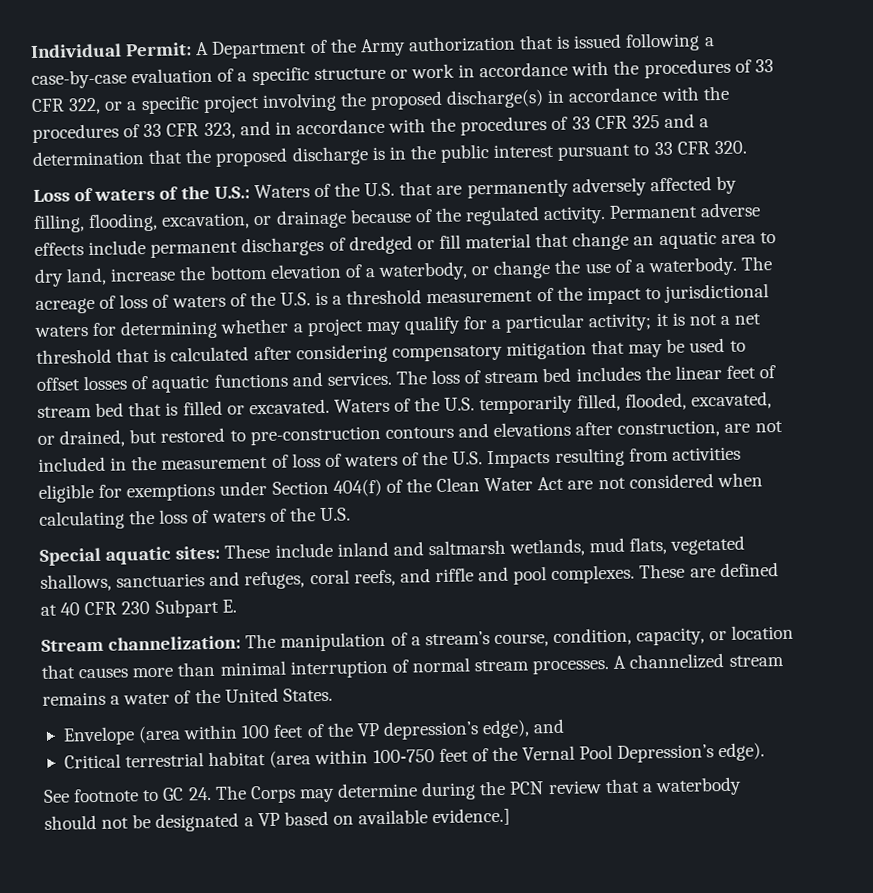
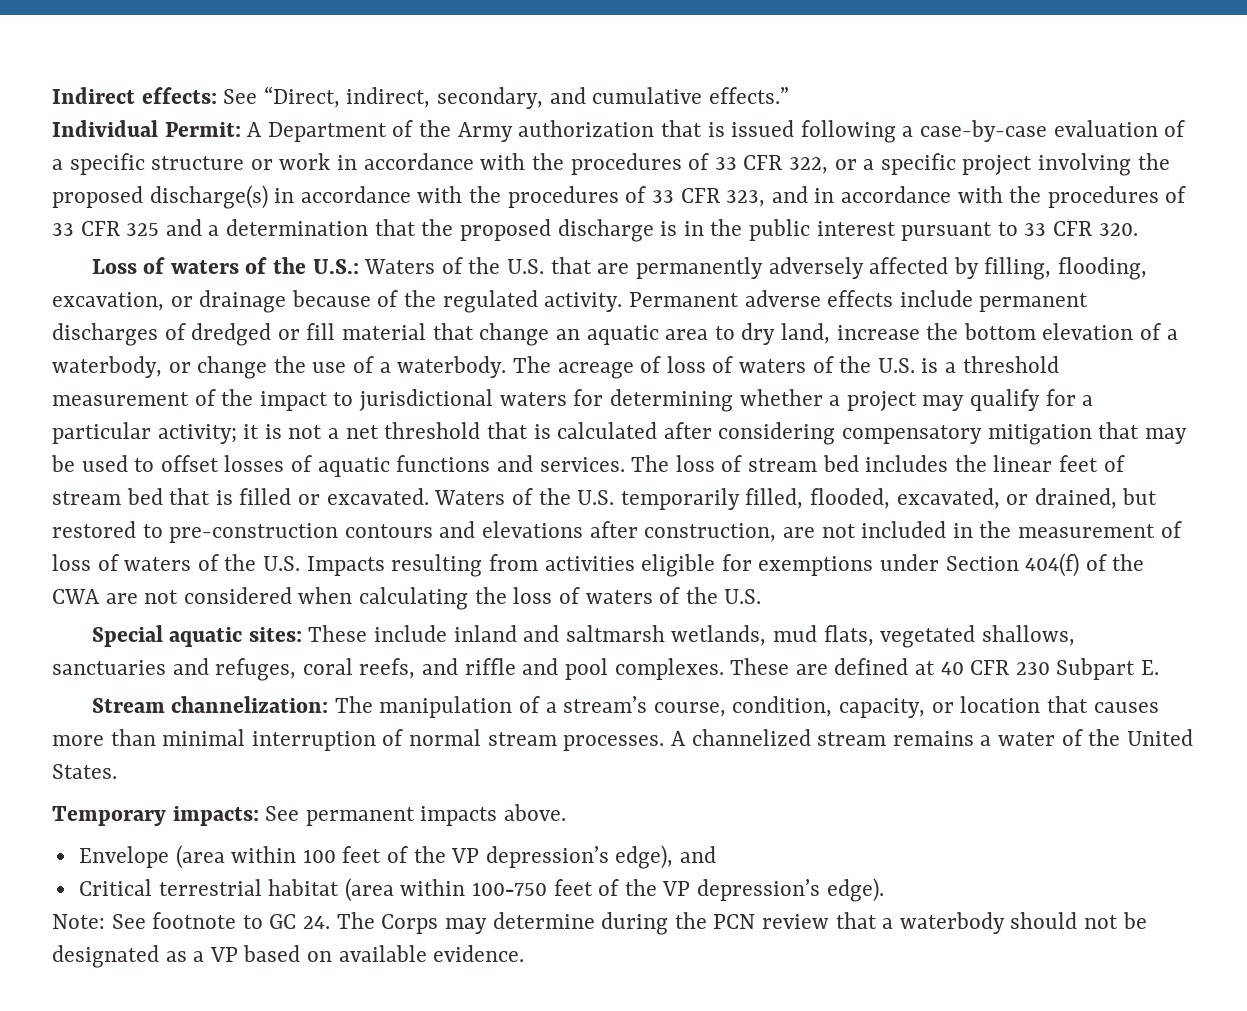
(30, 51) none -> [52,86,789,109] Indirect effects: See “Direct, indirect, secondary, and cumulative effects.” //
[436,476,565,493] Clean Water Act -> [52,589,100,604] CWA
(333, 694) none -> [52,804,567,826] // Temporary impacts: See permanent impacts above.
[522,744,715,763] Vernal Pool Depression’s -> [662,879,821,901] VP depression’s
(766, 752) none -> [52,914,105,929] Note:
(240, 822) none -> [165,951,187,962] as
[432,807,512,827] evidence.] -> [433,945,525,962] evidence.

